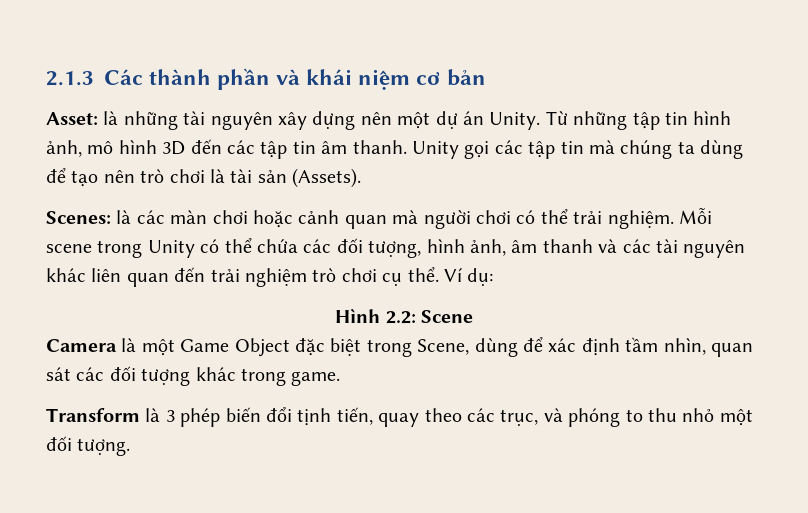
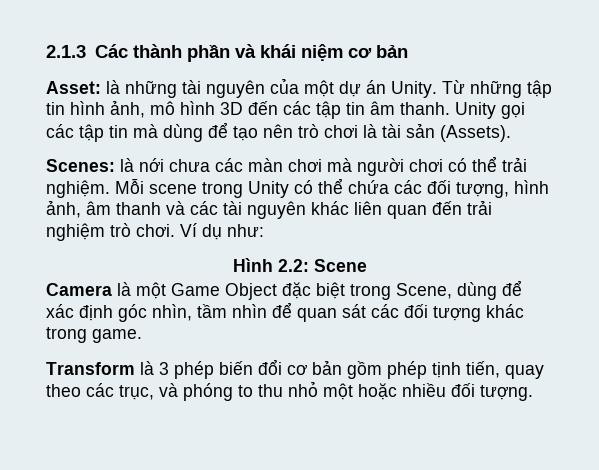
[278,111,392,130] xây dựng nên -> [270,78,299,94] của
[620,140,695,159] chúng ta -> (158, 131) none
(132, 217) none -> [139,158,210,172] nới chưa
[253,210,387,229] hoặc cảnh quan -> (322, 165) none
[341,267,494,286] chơi cụ thể. Ví dụ: -> [136,223,264,240] chơi. Ví dụ như:
[625,337,706,355] tầm nhìn, -> [118,302,292,322] góc nhìn, tầm nhìn để
(292, 414) none -> [287,360,427,379] cơ bản gồm phép
(753, 417) none -> [358,383,446,400] hoặc nhiều

